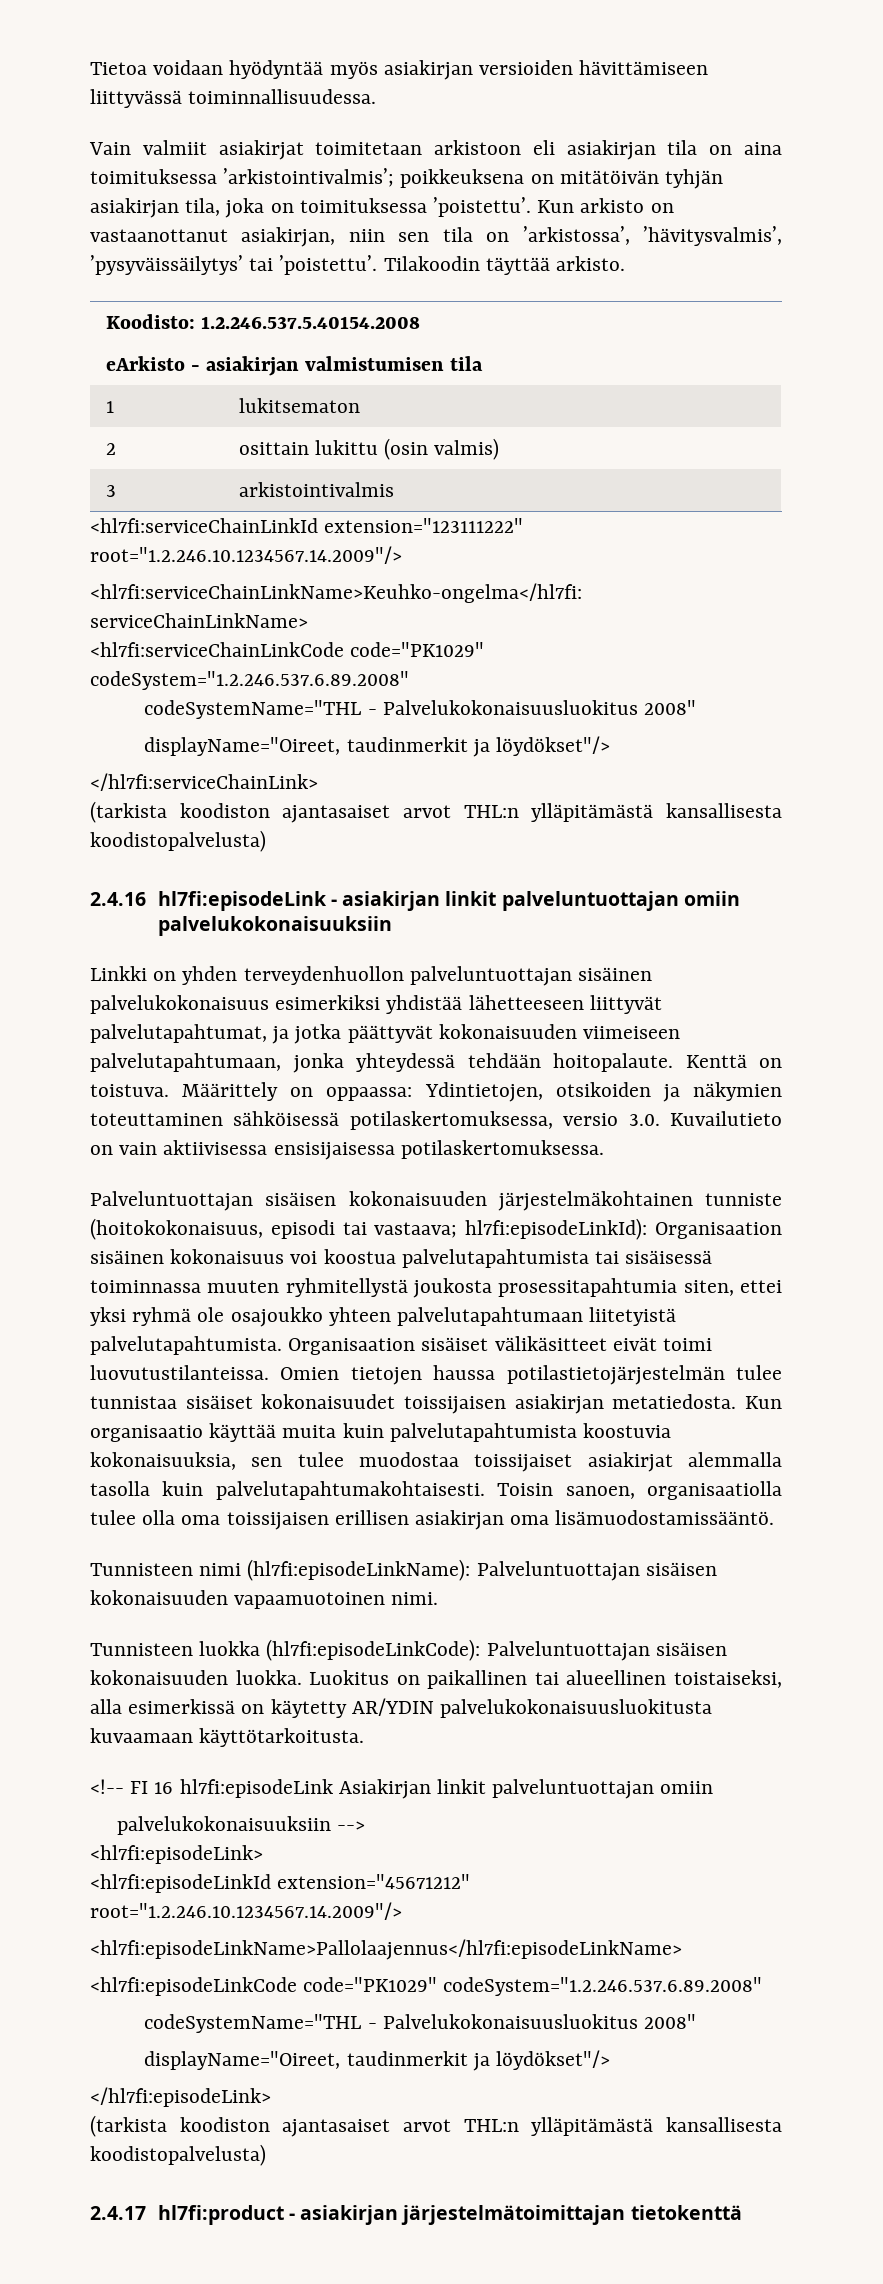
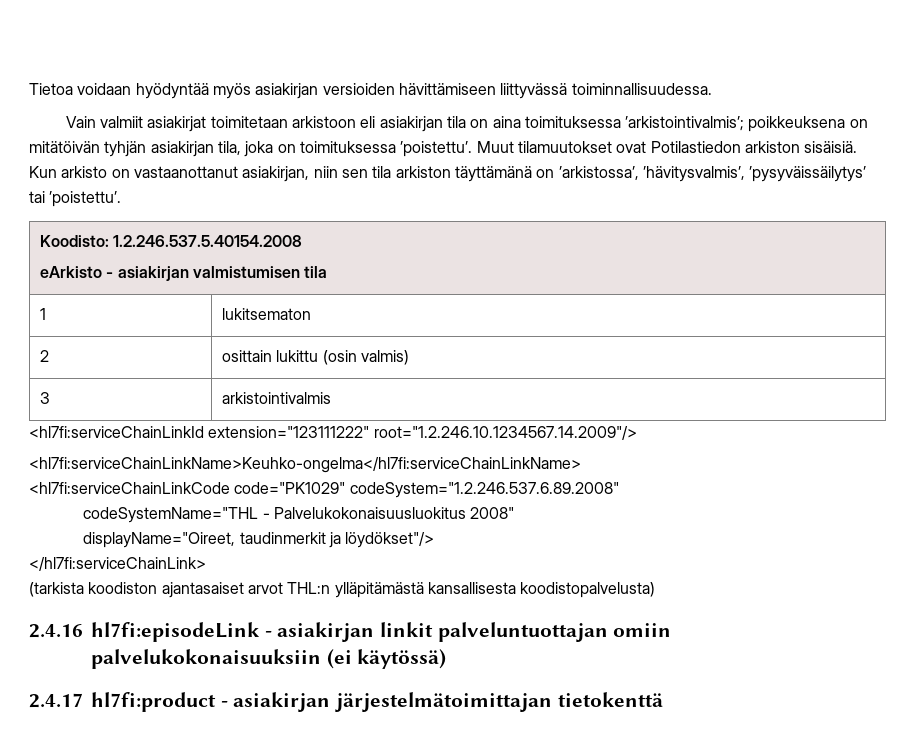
(532, 207) none -> [476,141,858,153] Muut tilamuutokset ovat Potilastiedon arkiston sisäisiä.
(473, 234) none -> [395,166,532,182] arkiston täyttämänä
[383,256,626,275] Tilakoodin täyttää arkisto. -> (122, 199) none
[90,966,653,986] [90,995,662,1014] [90,1024,681,1044] [90,1053,782,1073] [90,1082,782,1102] [90,1111,782,1130] [90,1140,604,1160] [90,1191,782,1211] [90,1218,782,1240] [90,1249,713,1268] [90,1278,782,1298] [90,1307,677,1327] [90,1336,713,1355] [90,1365,782,1385] [90,1394,782,1414] [90,1423,672,1442] [90,1452,782,1472] [90,1481,783,1500] [90,1510,775,1530] [90,1559,717,1581] [90,1590,439,1609] [90,1639,727,1661] [90,1670,782,1689] [90,1698,713,1718] [90,1728,365,1747] [90,1779,714,1799] [117,1816,366,1835] [90,1845,263,1864] [90,1874,471,1893] [90,1902,402,1920] [90,1939,682,1960] [90,1977,763,1996] [144,2014,697,2033] [144,2050,611,2071] [90,2087,271,2107] [90,2115,783,2137] [90,2144,266,2166] // Linkki on yhden terveydenhuollon palveluntuottajan sisäinen palvelukokonaisuus esimerkiksi yhdistää lähetteeseen liittyvät palvelutapahtumat, ja jotka päättyvät kokonaisuuden viimeiseen palvelutapahtumaan, jonka yhteydessä tehdään hoitopalaute. Kenttä on toistuva. Määrittely on oppaassa: Ydintietojen, otsikoiden ja näkymien toteuttaminen sähköisessä potilaskertomuksessa, versio 3.0. Kuvailutieto on vain aktiivisessa ensisijaisessa potilaskertomuksessa. // Palveluntuottajan sisäisen kokonaisuuden järjestelmäkohtainen tunniste (hoitokokonaisuus, episodi tai vastaava; hl7fi:episodeLinkId): Organisaation sisäinen kokonaisuus voi koostua palvelutapahtumista tai sisäisessä toiminnassa muuten ryhmitellystä joukosta prosessitapahtumia siten, ettei yksi ryhmä ole osajoukko yhteen palvelutapahtumaan liitetyistä palvelutapahtumista. Organisaation sisäiset välikäsitteet eivät toimi luovutustilanteissa. Omien tietojen haussa potilastietojärjestelmän tulee tunnistaa sisäiset kokonaisuudet toissijaisen asiakirjan metatiedosta. Kun organisaatio käyttää muita kuin palvelutapahtumista koostuvia kokonaisuuksia, sen tulee muodostaa toissijaiset asiakirjat alemmalla tasolla kuin palvelutapahtumakohtaisesti. Toisin sanoen, organisaatiolla tulee olla oma toissijaisen erillisen asiakirjan oma lisämuodostamissääntö. // Tunnisteen nimi (hl7fi:episodeLinkName): Palveluntuottajan sisäisen kokonaisuuden vapaamuotoinen nimi. // Tunnisteen luokka (hl7fi:episodeLinkCode): Palveluntuottajan sisäisen kokonaisuuden luokka. Luokitus on paikallinen tai alueellinen toistaiseksi, alla esimerkissä on käytetty AR/YDIN palvelukokonaisuusluokitusta kuvaamaan käyttötarkoitusta. // <!-- FI 16 hl7fi:episodeLink Asiakirjan linkit palveluntuottajan omiin // palvelukokonaisuuksiin --> // <hl7fi:episodeLink> // <hl7fi:episodeLinkId extension="45671212" root="1.2.246.10.1234567.14.2009"/> // <hl7fi:episodeLinkName>Pallolaajennus</hl7fi:episodeLinkName> // <hl7fi:episodeLinkCode code="PK1029" codeSystem="1.2.246.537.6.89.2008" // codeSystemName="THL - Palvelukokonaisuusluokitus 2008" // displayName="Oireet, taudinmerkit ja löydökset"/> // </hl7fi:episodeLink> // (tarkista koodiston ajantasaiset arvot THL:n ylläpitämästä kansallisesta koodistopalvelusta) -> [326,649,447,669] (ei käytössä)

